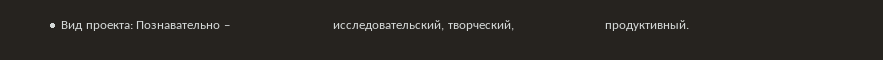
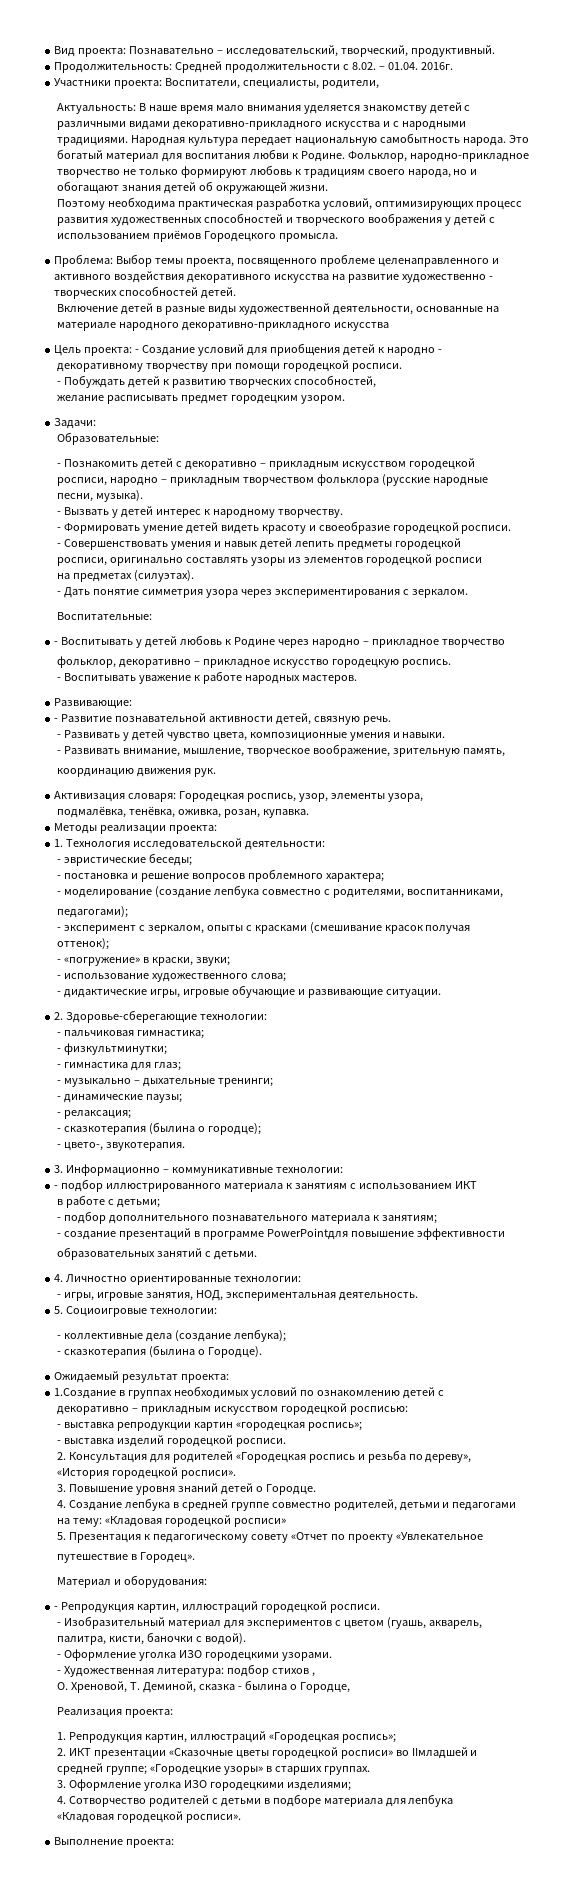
(690, 25) none -> [54,61,454,73] [54,78,380,89] [56,102,471,114] [56,121,466,130] [56,133,529,146] [56,149,529,162] [56,165,478,178] [56,181,328,194] [56,197,522,210] [56,213,495,226] [56,230,338,242] [54,254,500,267] [54,271,494,283] [54,286,237,299] [56,303,499,315] [56,322,389,331] [54,343,443,356] [56,360,402,372] [56,375,376,388] [56,395,345,404] [54,418,97,429] [56,432,159,445] [56,458,475,470] [56,474,488,486] [56,490,143,502] [56,506,343,518] [56,521,512,534] [56,538,461,550] [56,554,482,566] [56,570,194,582] [56,587,468,598] [56,612,152,620] [54,635,506,648] [56,656,451,668] [56,671,357,684] [54,698,133,709] [54,713,392,725] [56,729,446,741] [56,744,505,757] [56,768,216,777] [54,791,424,802] [56,806,309,818] [54,823,218,834] [54,838,326,850] [56,853,192,866] [56,869,384,882] [56,885,503,898] [56,906,128,918] [56,922,471,934] [56,938,109,950] [56,957,230,966] [56,973,286,982] [56,985,441,998] [54,1010,268,1023] [56,1030,204,1039] [56,1043,167,1055] [56,1062,181,1071] [56,1078,273,1087] [56,1094,182,1103] [56,1110,131,1119] [56,1122,261,1135] [56,1142,185,1151] [54,1164,344,1176] [54,1179,478,1192] [56,1195,160,1208] [56,1211,437,1224] [56,1228,505,1240] [56,1247,257,1260] [54,1274,302,1285] [56,1290,418,1301] [54,1306,218,1317] [56,1329,286,1342] [56,1345,262,1358] [54,1371,230,1383] [54,1386,445,1399] [56,1403,408,1415] [56,1422,362,1431] [56,1435,286,1447] [56,1450,472,1463] [56,1467,236,1479] [56,1483,316,1495] [56,1498,517,1511] [56,1515,286,1527] [56,1532,483,1543] [56,1552,195,1563] [56,1575,207,1588] [54,1601,381,1613] [56,1616,482,1629] [56,1632,246,1645] [56,1649,332,1661] [56,1664,315,1677] [56,1680,350,1693] [56,1707,173,1718] [56,1731,396,1743] [56,1747,478,1759] [56,1763,370,1775] [56,1779,351,1791] [56,1794,454,1807] [56,1811,241,1823] [54,1837,175,1848] // Продолжительность: Средней продолжительности с 8.02. – 01.04. 2016г. // Участники проекта: Воспитатели, специалисты, родители, // Актуальность: В наше время мало внимания уделяется знакомству детей с различными видами декоративно-прикладного искусства и с народными традициями. Народная культура передает национальную самобытность народа. Это богатый материал для воспитания любви к Родине. Фольклор, народно-прикладное творчество не только формируют любовь к традициям своего народа, но и обогащают знания детей об окружающей жизни. // Поэтому необходима практическая разработка условий, оптимизирующих процесс развития художественных способностей и творческого воображения у детей с использованием приёмов Городецкого промысла. // Проблема: Выбор темы проекта, посвященного проблеме целенаправленного и активного воздействия декоративного искусства на развитие художественно - творческих способностей детей. // Включение детей в разные виды художественной деятельности, основанные на материале народного декоративно-прикладного искусства // Цель проекта: - Создание условий для приобщения детей к народно - // декоративному творчеству при помощи городецкой росписи. // - Побуждать детей к развитию творческих способностей, // желание расписывать предмет городецким узором. // Задачи: // Образовательные: // - Познакомить детей с декоративно – прикладным искусством городецкой // росписи, народно – прикладным творчеством фольклора (русские народные // песни, музыка). // - Вызвать у детей интерес к народному творчеству. // - Формировать умение детей видеть красоту и своеобразие городецкой росписи. // - Совершенствовать умения и навык детей лепить предметы городецкой // росписи, оригинально составлять узоры из элементов городецкой росписи // на предметах (силуэтах). // - Дать понятие симметрия узора через экспериментирования с зеркалом. // Воспитательные: // - Воспитывать у детей любовь к Родине через народно – прикладное творчество // фольклор, декоративно – прикладное искусство городецкую роспись. // - Воспитывать уважение к работе народных мастеров. // Развивающие: // - Развитие познавательной активности детей, связную речь. // - Развивать у детей чувство цвета, композиционные умения и навыки. // - Развивать внимание, мышление, творческое воображение, зрительную память, // координацию движения рук. // Активизация словаря: Городецкая роспись, узор, элементы узора, // подмалёвка, тенёвка, оживка, розан, купавка. // Методы реализации проекта: // 1. Технология исследовательской деятельности: // - эвристические беседы; // - постановка и решение вопросов проблемного характера; // - моделирование (создание лепбука совместно с родителями, воспитанниками, // педагогами); // - эксперимент с зеркалом, опыты с красками (смешивание красок получая // оттенок); // - «погружение» в краски, звуки; // - использование художественного слова; // - дидактические игры, игровые обучающие и развивающие ситуации. // 2. Здоровье-сберегающие технологии: // - пальчиковая гимнастика; // - физкультминутки; // - гимнастика для глаз; // - музыкально – дыхательные тренинги; // - динамические паузы; // - релаксация; // - сказкотерапия (былина о городце); // - цвето-, звукотерапия. // 3. Информационно – коммуникативные технологии: // - подбор иллюстрированного материала к занятиям с использованием ИКТ // в работе с детьми; // - подбор дополнительного познавательного материала к занятиям; // - создание презентаций в программе РowerРointдля повышение эффективности // образовательных занятий с детьми. // 4. Личностно ориентированные технологии: // - игры, игровые занятия, НОД, экспериментальная деятельность. // 5. Социоигровые технологии: // - коллективные дела (создание лепбука); // - сказкотерапия (былина о Городце). // Ожидаемый результат проекта: // 1.Создание в группах необходимых условий по ознакомлению детей с // декоративно – прикладным искусством городецкой росписью: // - выставка репродукции картин «городецкая роспись»; // - выставка изделий городецкой росписи. // 2. Консультация для родителей «Городецкая роспись и резьба по дереву», // «История городецкой росписи». // 3. Повышение уровня знаний детей о Городце. // 4. Создание лепбука в средней группе совместно родителей, детьми и педагогами // на тему: «Кладовая городецкой росписи» // 5. Презентация к педагогическому совету «Отчет по проекту «Увлекательное // путешествие в Городец». // Материал и оборудования: // - Репродукция картин, иллюстраций городецкой росписи. // - Изобразительный материал для экспериментов с цветом (гуашь, акварель, // палитра, кисти, баночки с водой). // - Оформление уголка ИЗО городецкими узорами. // - Художественная литература: подбор стихов , // О. Хреновой, Т. Деминой, сказка - былина о Городце, // Реализация проекта: // 1. Репродукция картин, иллюстраций «Городецкая роспись»; // 2. ИКТ презентации «Сказочные цветы городецкой росписи» во IIмладшей и // средней группе; «Городецкие узоры» в старших группах. // 3. Оформление уголка ИЗО городецкими изделиями; // 4. Сотворчество родителей с детьми в подборе материала для лепбука // «Кладовая городецкой росписи». // Выполнение проекта:

